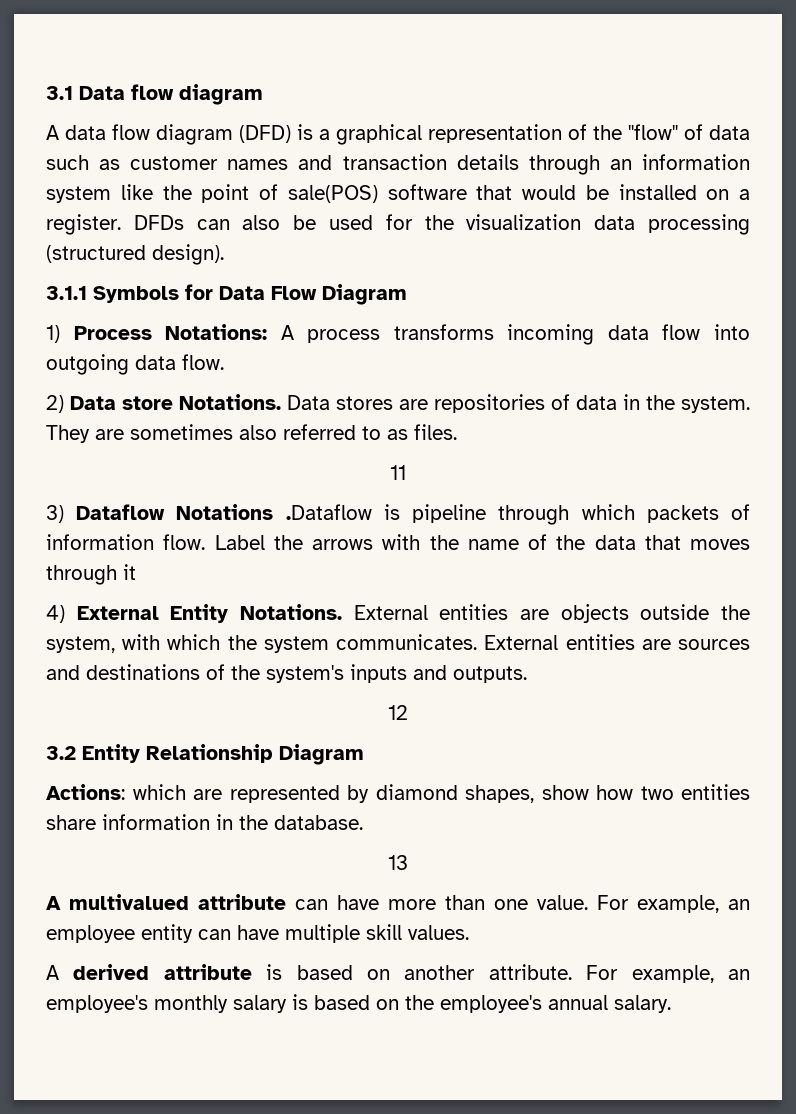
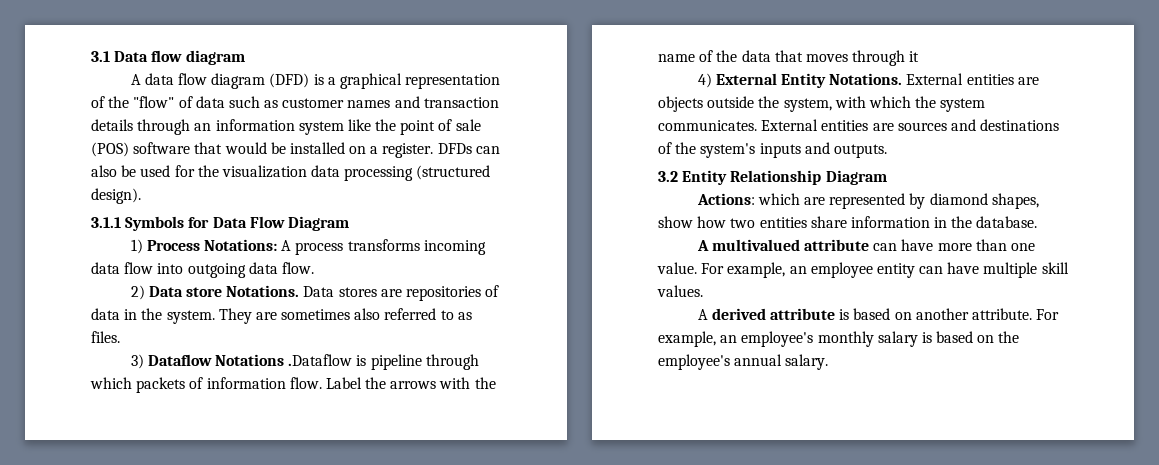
[287,185,378,203] sale(POS) -> [455,119,481,131] [91,142,129,157] sale (POS)
[390,465,406,480] // 11 -> (120, 337) none
[388,705,408,720] // 12 -> (887, 151) none
[388,855,408,870] // 13 -> (1038, 222) none

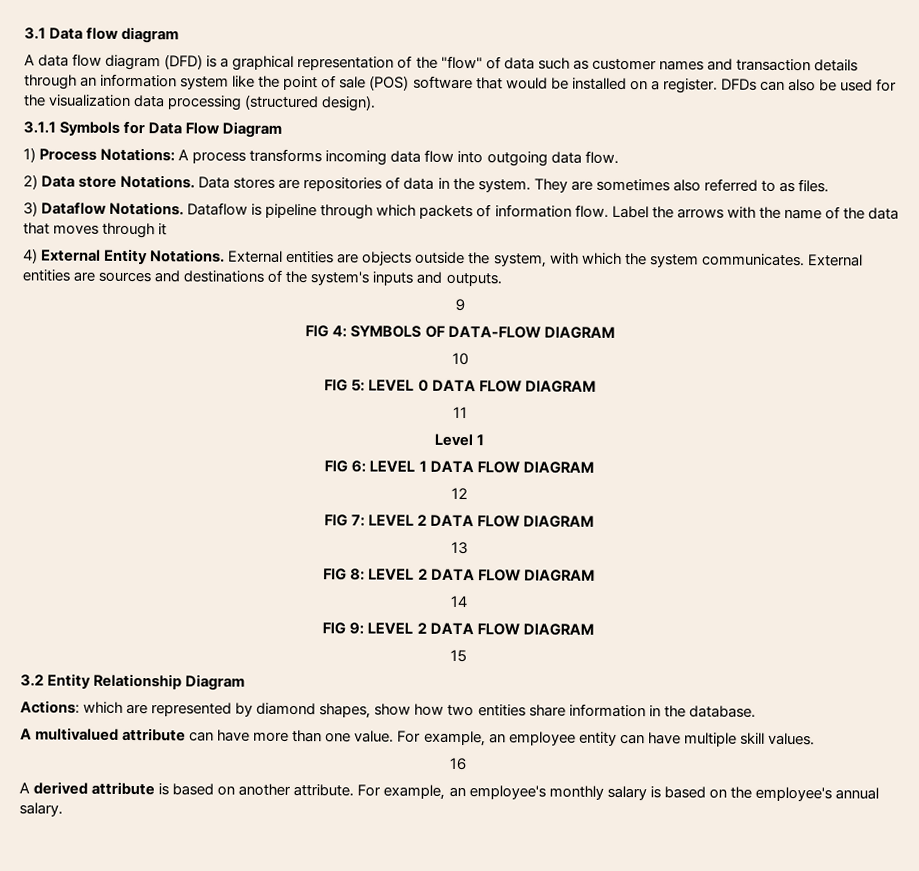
[214,354,353,366] Notations .Dataflow -> [109,201,249,216] Notations. Dataflow
(887, 151) none -> [455,298,465,312] [305,325,615,339] [451,352,469,366] [324,379,596,393] [452,406,468,419] [433,433,486,447] [324,460,594,474] [450,487,468,500] [323,514,595,528] [450,541,468,555] [323,568,595,582] [449,595,468,608] [322,622,594,636] [449,649,467,663] // 9 // FIG 4: SYMBOLS OF DATA-FLOW DIAGRAM // 10 // FIG 5: LEVEL 0 DATA FLOW DIAGRAM // 11 // Level 1 // FIG 6: LEVEL 1 DATA FLOW DIAGRAM // 12 // FIG 7: LEVEL 2 DATA FLOW DIAGRAM // 13 // FIG 8: LEVEL 2 DATA FLOW DIAGRAM // 14 // FIG 9: LEVEL 2 DATA FLOW DIAGRAM // 15
(703, 291) none -> [448,757,467,771] // 16

